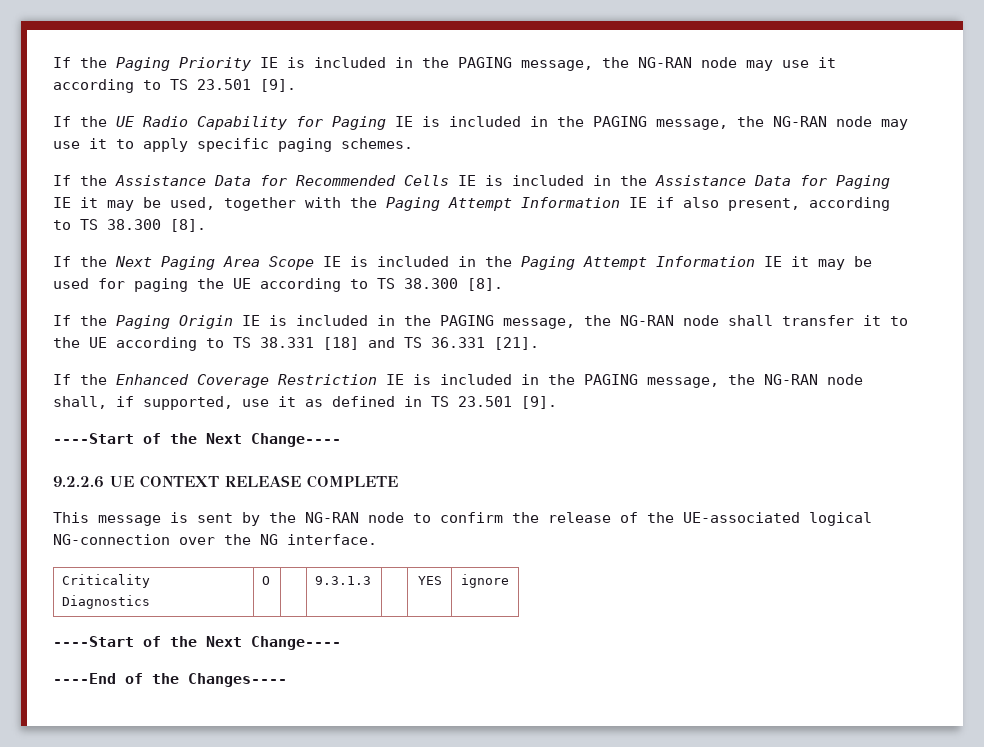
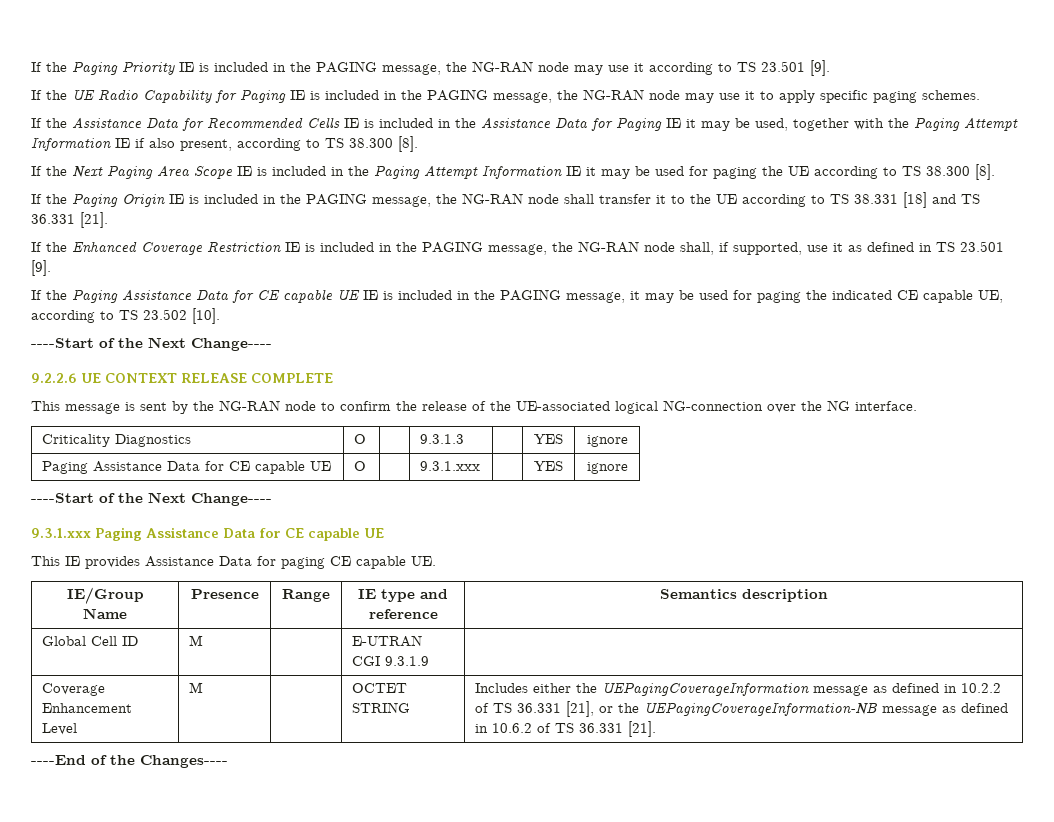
(557, 402) none -> [31,289,1003,303] [31,308,220,324] // If the Paging Assistance Data for CE capable UE IE is included in the PAGING message, it may be used for paging the indicated CE capable UE, according to TS 23.502 [10].
[53,636,341,650] // ----Start of the Next Change---- -> [42,461,332,474] [354,461,367,471] [420,461,481,471] [534,461,563,471] [586,462,628,474] [31,492,272,506] [31,527,384,541] [31,556,436,569] [66,587,144,604] [83,608,127,619] [190,589,259,599] [282,589,330,602] [358,589,448,602] [368,609,438,619] [659,589,828,602] [42,636,139,646] [189,635,204,646] [352,635,423,647] [352,656,430,666] [42,683,106,696] [42,703,133,713] [42,723,78,735] [189,682,204,693] [352,683,408,693] [352,702,411,713] [475,682,1002,696] [475,701,1009,717] [475,721,657,737] // Paging Assistance Data for CE capable UE | O | | 9.3.1.xxx | | YES | ignore // ----Start of the Next Change---- // 9.3.1.xxx Paging Assistance Data for CE capable UE // This IE provides Assistance Data for paging CE capable UE. // IE/Group Name | Presence | Range | IE type and reference | Semantics description // Global Cell ID | M | | E-UTRAN CGI 9.3.1.9 | // Coverage Enhancement Level | M | | OCTET STRING | Includes either the UEPagingCoverageInformation message as defined in 10.2.2 of TS 36.331 [21], or the UEPagingCoverageInformation-NB message as defined in 10.6.2 of TS 36.331 [21].

